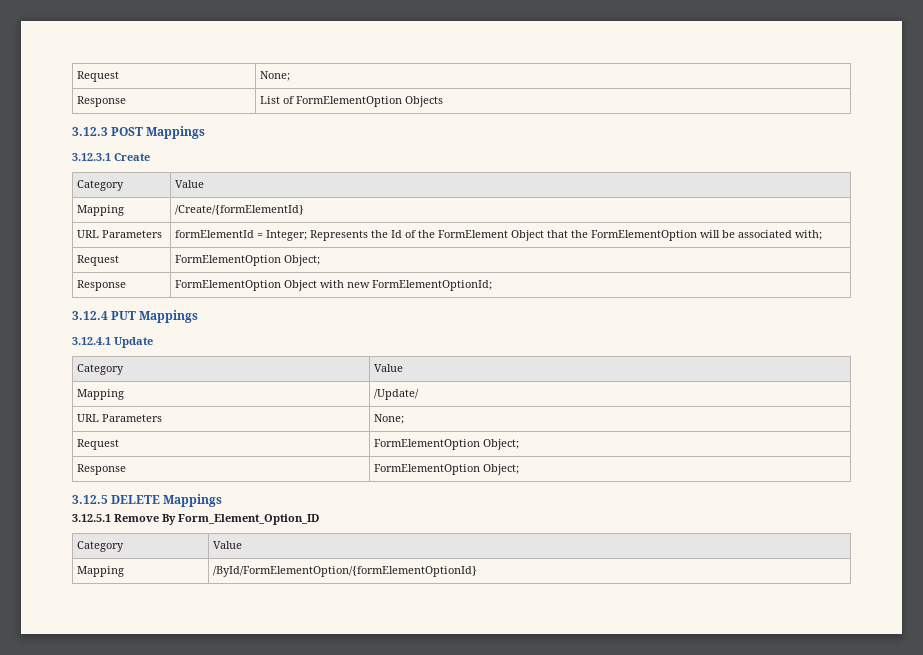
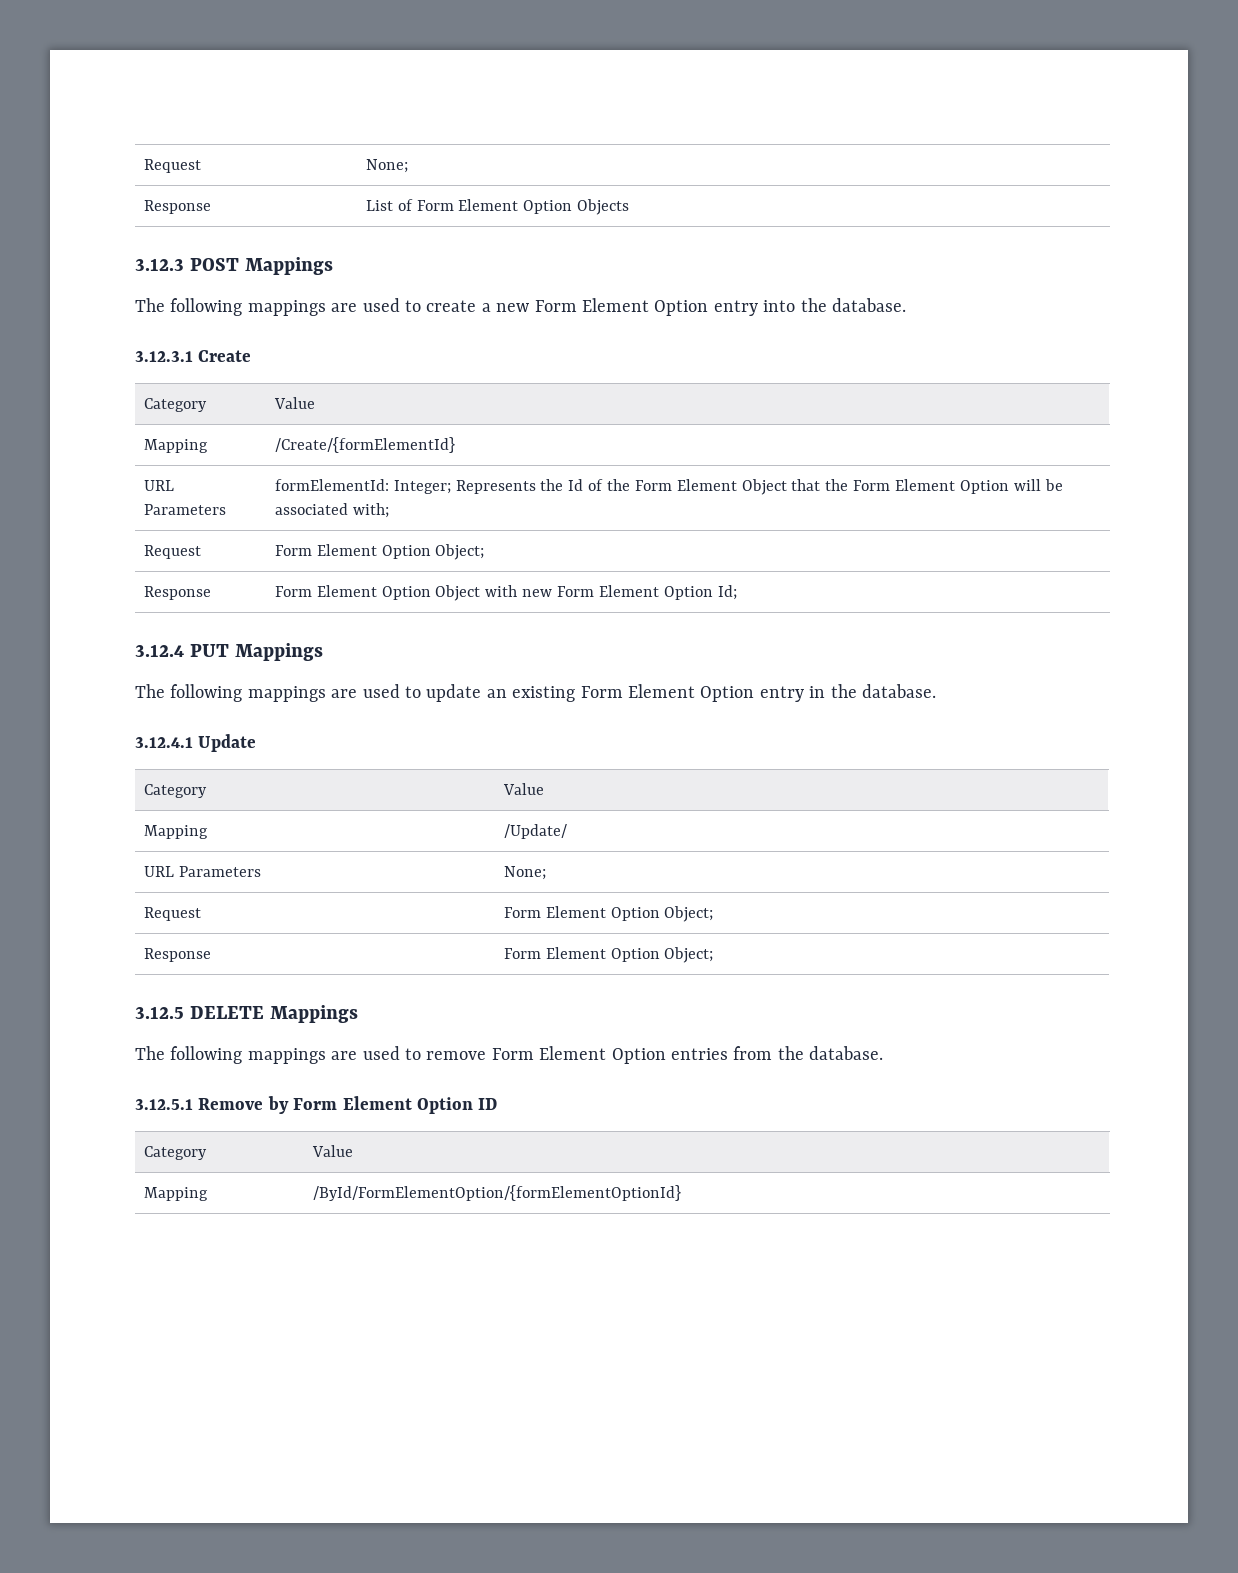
[296,96,403,107] FormElementOption -> [416,199,573,214] Form Element Option
(206, 132) none -> [135,298,906,316] // The following mappings are used to create a new Form Element Option entry into the database.
[175,230,264,238] formElementId = -> [274,479,389,491] formElementId:
[438,230,509,238] FormElement -> [634,479,737,491] Form Element
[591,230,698,241] FormElementOption -> [853,479,1009,494] Form Element Option
[175,255,321,266] [77,280,127,291] [175,280,493,291] [72,310,199,323] FormElementOption Object; // Response | FormElementOption Object with new FormElementOptionId; // 3.12.4 PUT Mappings -> [274,544,485,560] [143,586,211,600] [274,585,737,601] [135,643,323,661] [135,684,936,702] Form Element Option Object; // Response | Form Element Option Object with new Form Element Option Id; // 3.12.4 PUT Mappings // The following mappings are used to update an existing Form Element Option entry in the database.
[374,439,520,450] [77,464,127,475] [374,464,481,475] FormElementOption Object; // Response | FormElementOption -> [503,906,714,922] [143,948,211,962] [503,947,660,962] Form Element Option Object; // Response | Form Element Option
[72,514,319,525] 3.12.5.1 Remove By Form_Element_Option_ID -> [135,1046,884,1064] [135,1096,498,1114] The following mappings are used to remove Form Element Option entries from the database. // 3.12.5.1 Remove by Form Element Option ID

